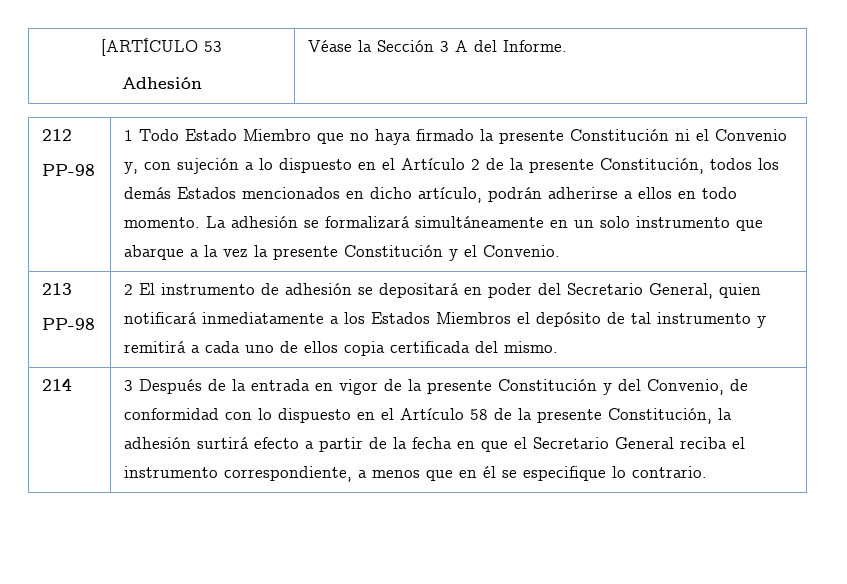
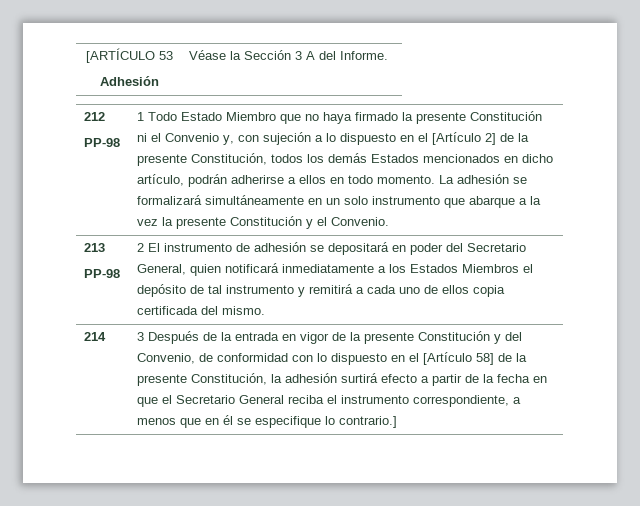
[401,158,481,170] Artículo 2 -> [432,132,497,145] [Artículo 2]
[400,408,489,420] Artículo 58 -> [423,352,495,365] [Artículo 58]
[632,466,708,478] contrario. -> [339,416,398,428] contrario.]

